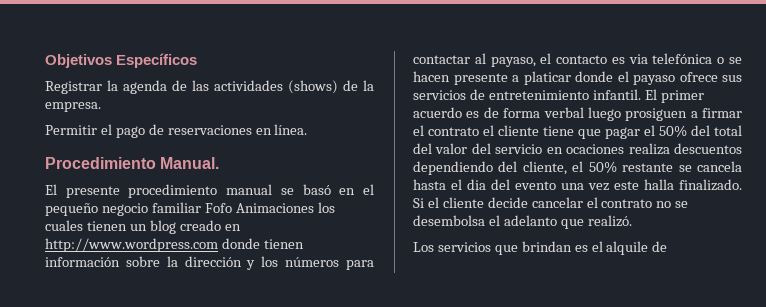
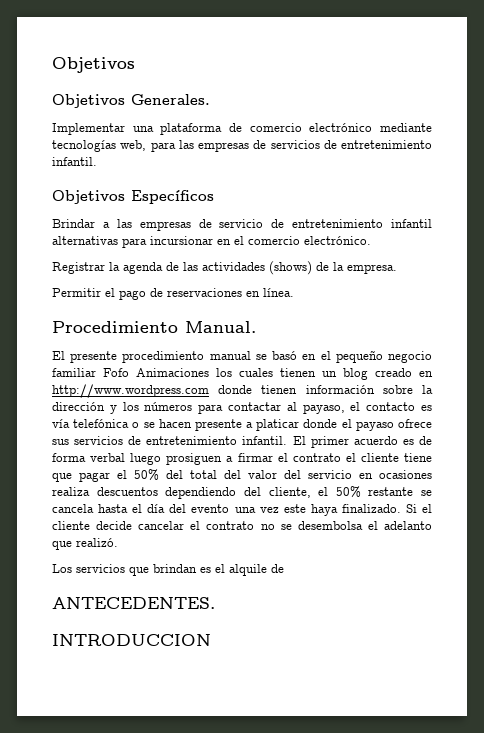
[45,53,198,68] Objetivos Específicos -> [52,57,135,73] [52,94,210,108] [52,123,432,135] [52,140,432,152] [52,157,97,166] [52,190,214,204] [52,219,432,231] [52,236,371,248] Objetivos // Objetivos Generales. // Implementar una plataforma de comercio electrónico mediante tecnologías web, para las empresas de servicios de entretenimiento infantil. // Objetivos Específicos // Brindar a las empresas de servicio de entretenimiento infantil alternativas para incursionar en el comercio electrónico.
[628,54,648,64] via -> [52,419,70,428] vía
[566,144,625,154] ocaciones -> [379,470,432,479] ocasiones
[467,179,486,190] dia -> [147,504,166,513] día
[644,179,674,190] halla -> [310,504,338,516] haya
(668, 246) none -> [52,597,215,609] [52,634,211,646] // ANTECEDENTES. // INTRODUCCION

